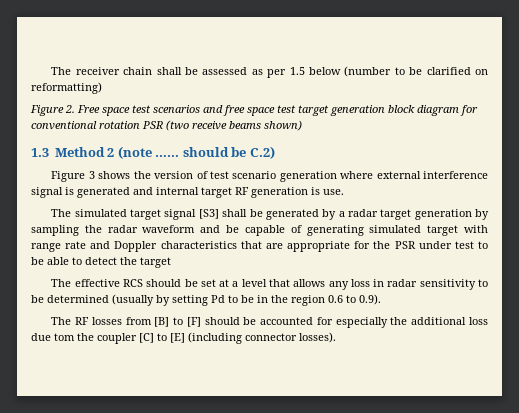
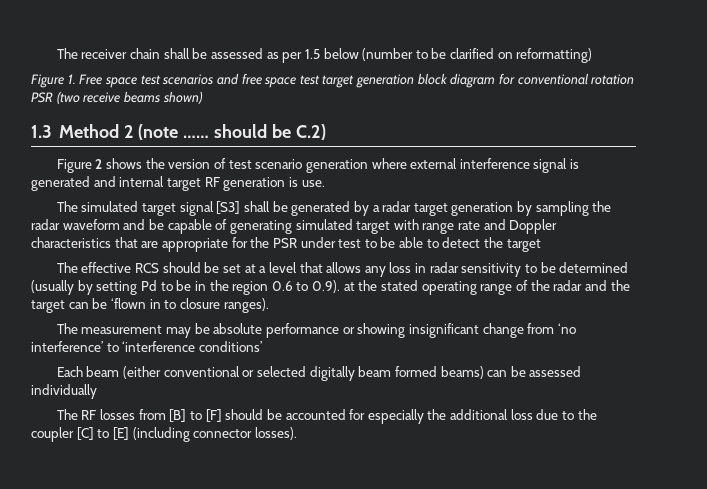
[65,105,75,113] 2. -> [67,74,76,84] 1.
[88,171,95,179] 3 -> [95,159,103,169] 2
(381, 299) none -> [343,280,630,295] [31,298,269,313] [56,323,576,338] [31,341,262,352] [56,366,582,381] [31,384,97,399] at the stated operating range of the radar and the target can be ‘flown in to closure ranges). // The measurement may be absolute performance or showing insignificant change from ‘no interference’ to ‘interference conditions’ // Each beam (either conventional or selected digitally beam formed beams) can be assessed individually
[54,333,75,341] tom -> [562,411,575,420] to

